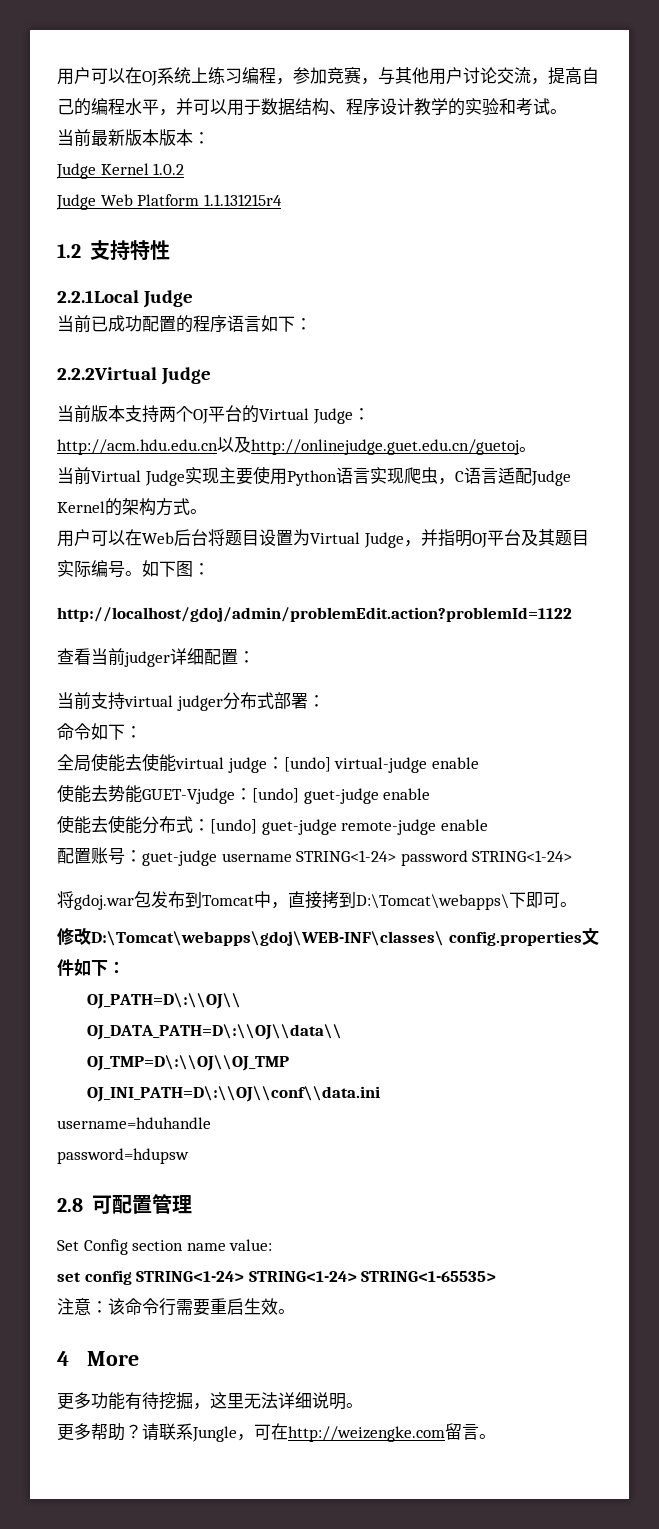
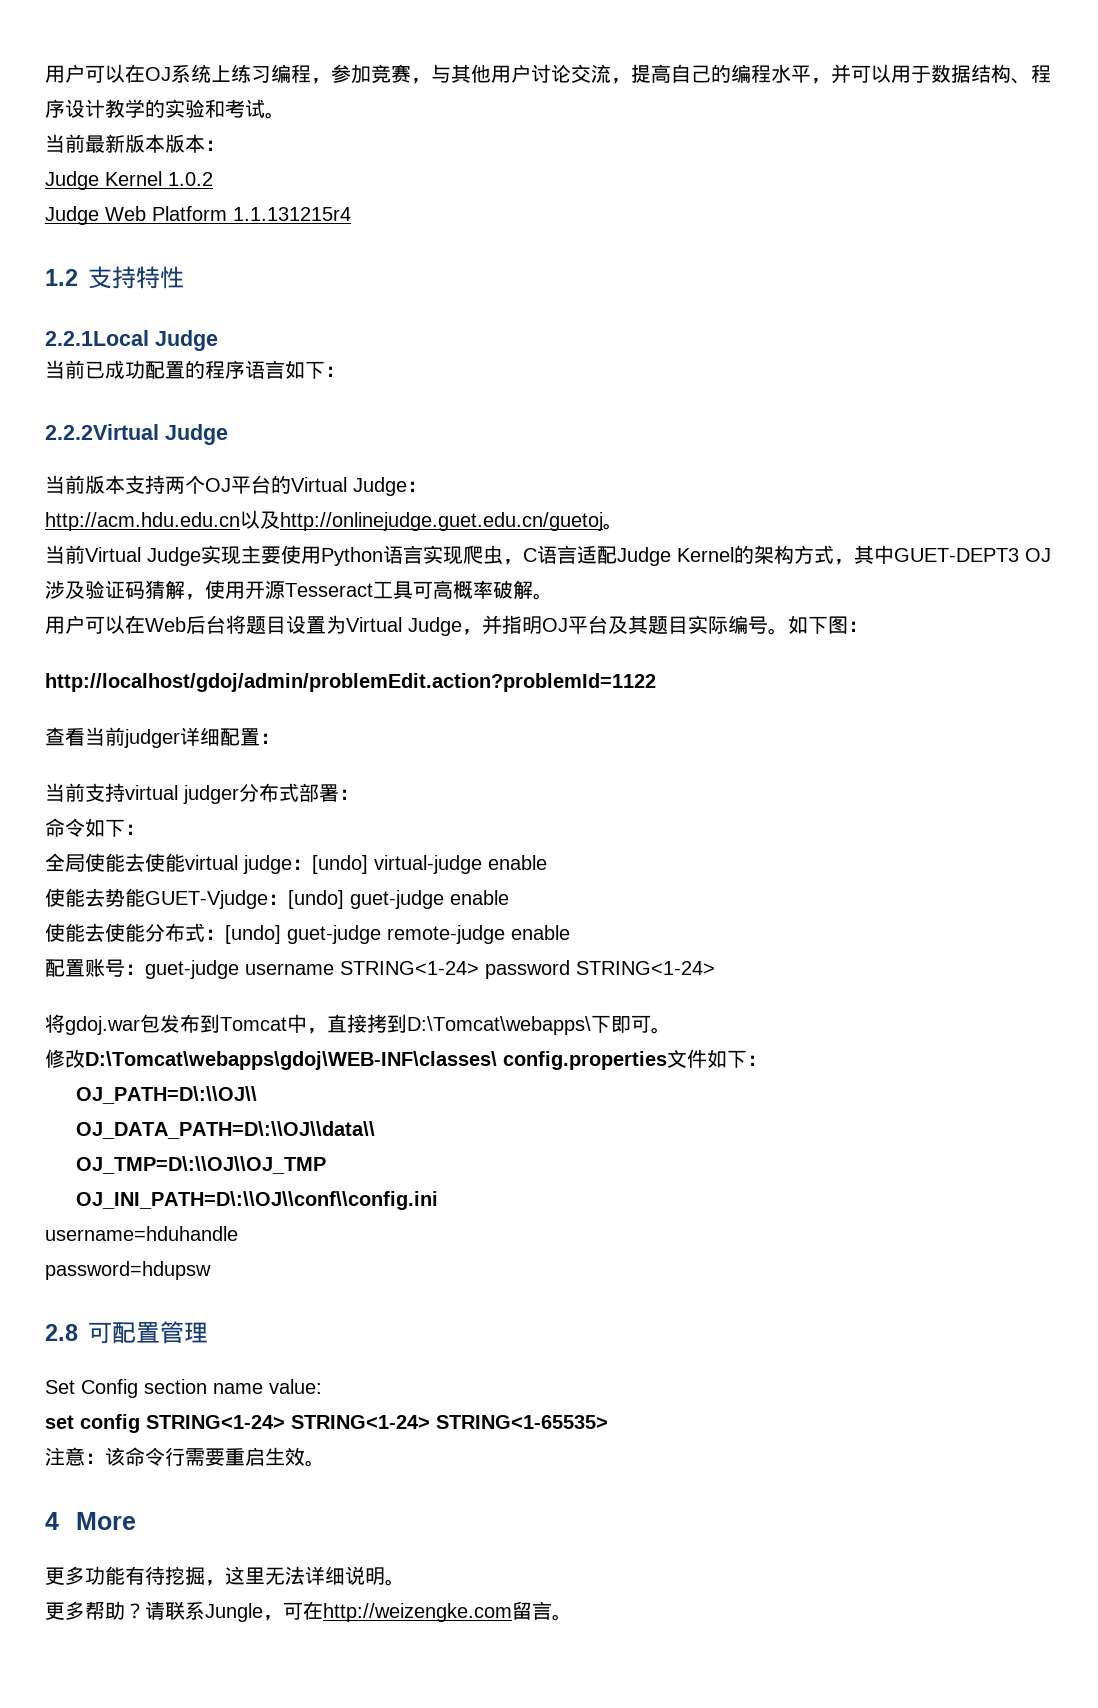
(190, 506) none -> [834,545,1051,565] [45,580,533,600] ，其中GUET-DEPT3 OJ涉及验证码猜解，使用开源Tesseract工具可高概率破解
[86,1086,380,1102] OJ_INI_PATH=D\:\\OJ\\conf\\data.ini -> [75,1191,438,1210] OJ_INI_PATH=D\:\\OJ\\conf\\config.ini

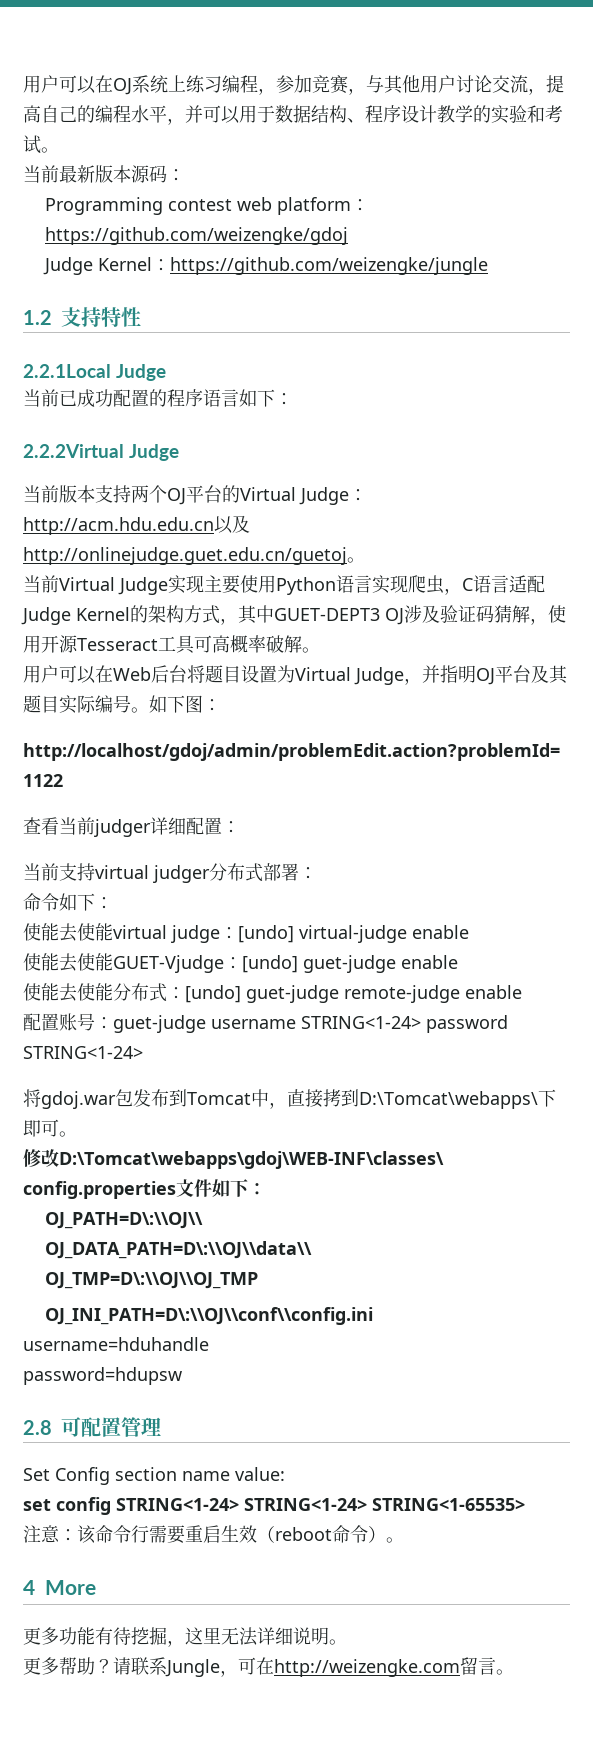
[165,134,225,153] [45,171,213,190] [45,206,351,225] 版本： // Judge Kernel 1.0.2 // Judge Web Platform 1.1.131215r4 -> [131,165,185,183] [44,197,369,215] [44,227,348,245] [42,257,488,275] 源码： // Programming contest web platform：https://github.com/weizengke/gdoj // Judge Kernel：https://github.com/weizengke/jungle
[45,853,85,872] 全局 -> (113, 903) none
[105,888,125,907] 势 -> [77,953,95,971] 使
(305, 1456) none -> [257,1525,386,1543] （reboot命令）

